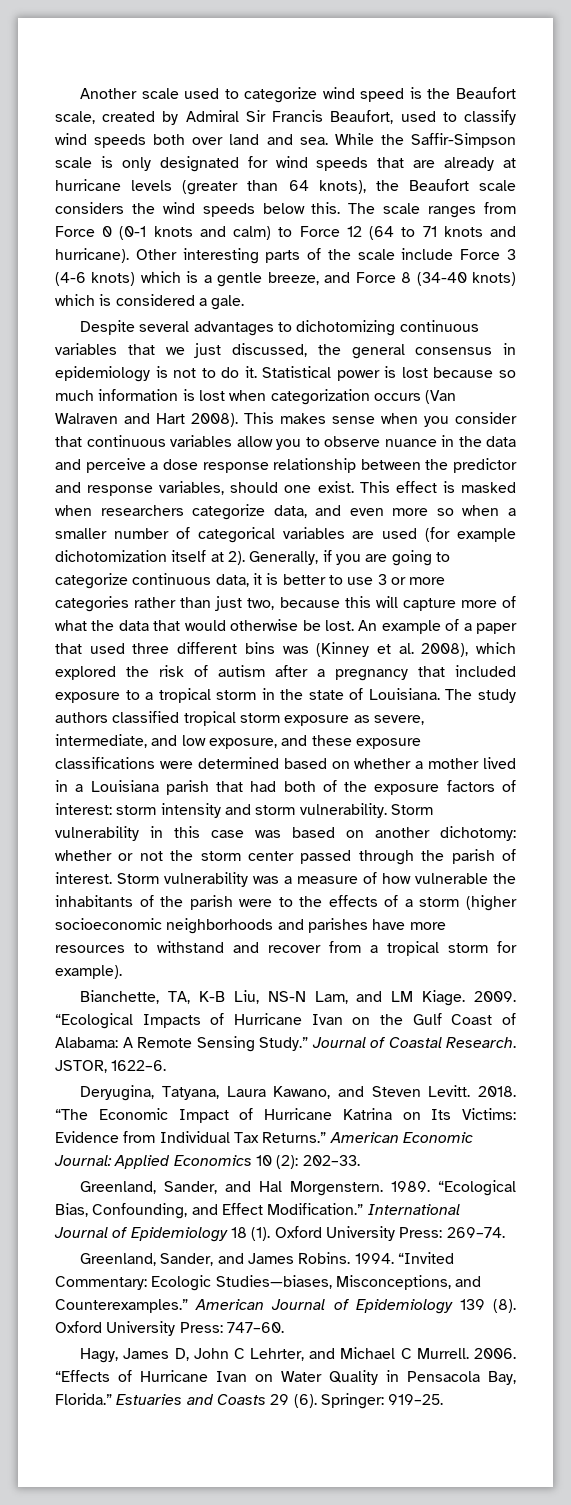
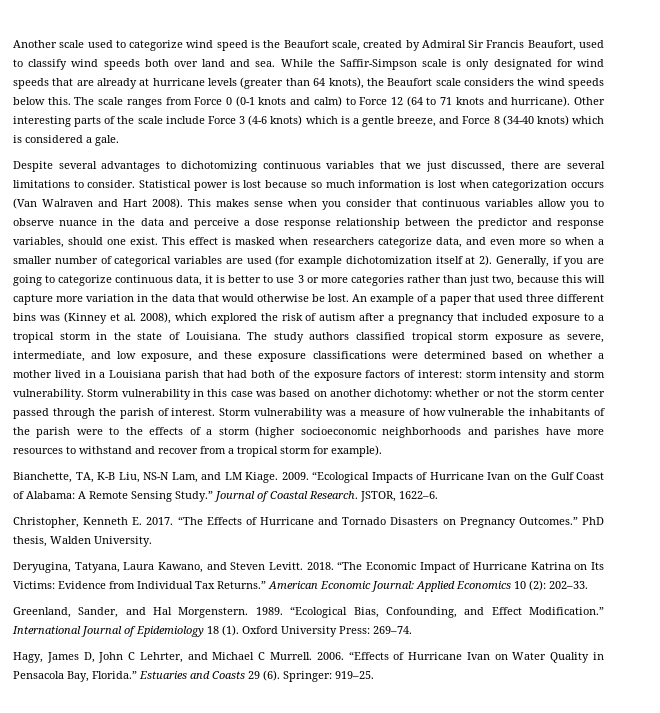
[317,343,516,359] [55,366,257,382] the general consensus in epidemiology is not to do it. -> [510,161,606,169] [13,180,136,188] there are several limitations to consider.
[502,596,517,608] [55,620,87,631] of what -> [86,294,149,302] variation in
(167, 1065) none -> [13,516,605,528] [13,536,152,547] // Christopher, Kenneth E. 2017. “The Effects of Hurricane and Tornado Disasters on Pregnancy Outcomes.” PhD thesis, Walden University.
[80,1252,455,1266] [55,1275,482,1291] [55,1299,517,1314] [55,1321,284,1336] // Greenland, Sander, and James Robins. 1994. “Invited Commentary: Ecologic Studies—biases, Misconceptions, and Counterexamples.” American Journal of Epidemiology 139 (8). Oxford University Press: 747–60. -> (412, 630) none

